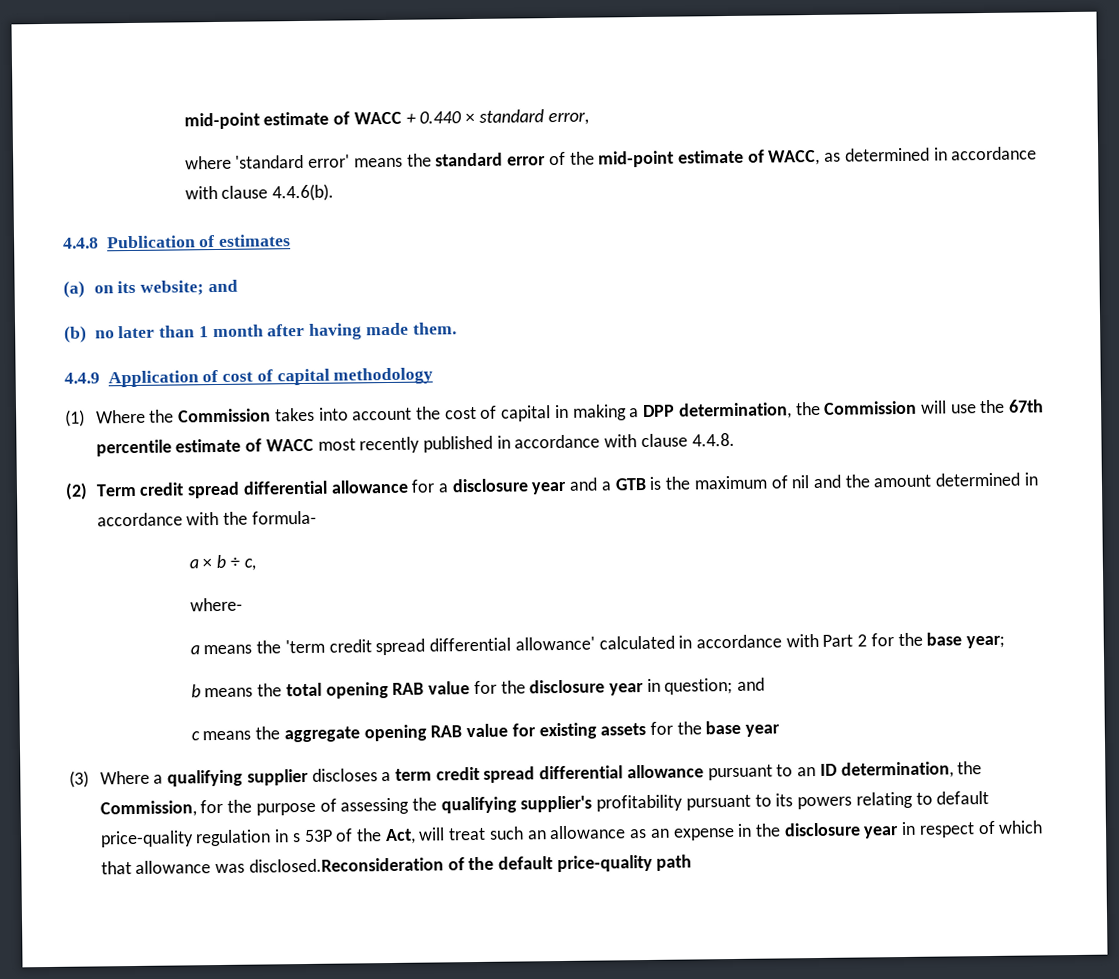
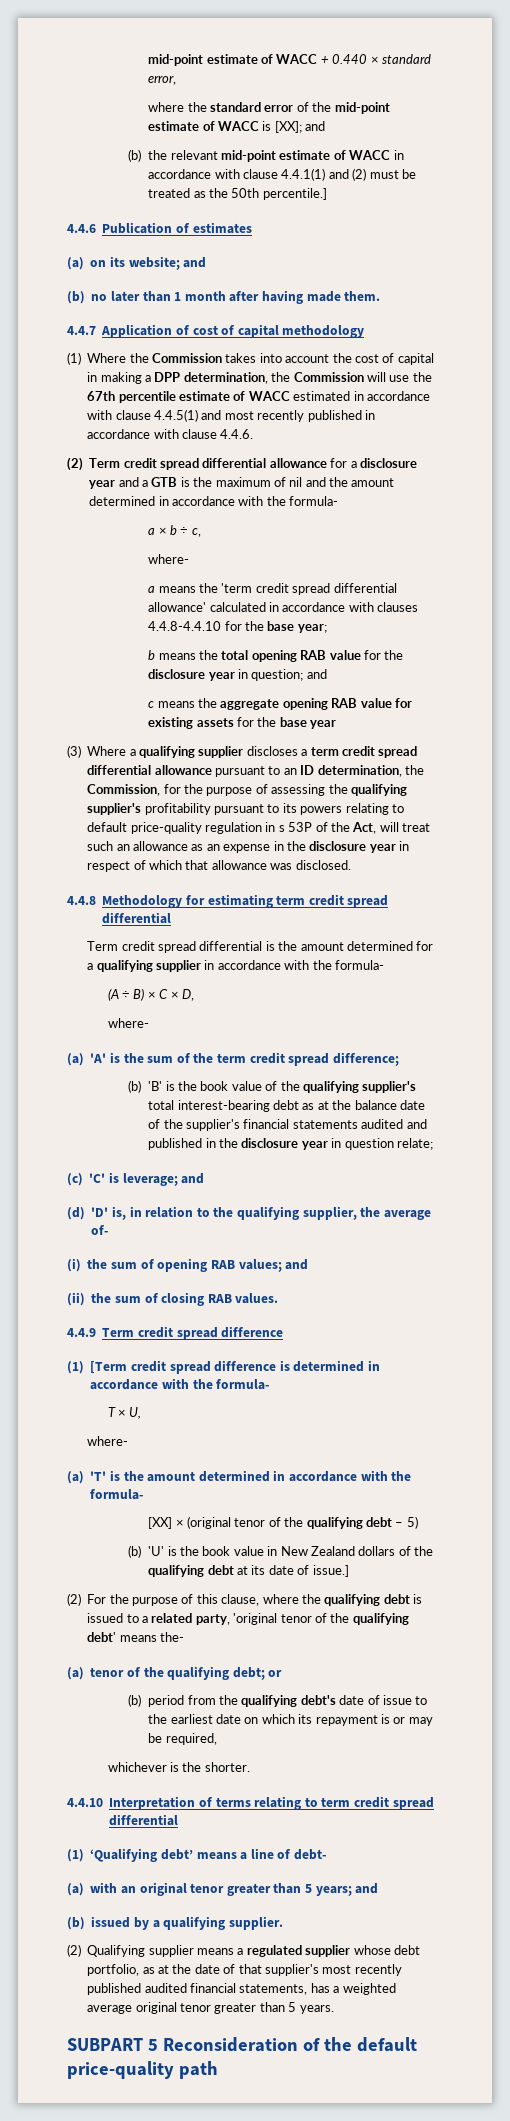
[235,154,403,169] 'standard error' means -> (185, 107) none
[768,146,1038,166] [184,183,335,202] [63,237,99,249] WACC, as determined in accordance with clause 4.4.6(b). // 4.4.8 -> [218,121,326,133] [127,149,404,162] [148,168,416,181] [148,188,327,200] [67,224,96,233] WACC is [XX]; and // (b) the relevant mid-point estimate of WACC in accordance with clause 4.4.1(1) and (2) must be treated as the 50th percentile.] // 4.4.6
[64,372,100,384] 4.4.9 -> [67,326,96,335] 4.4.7
(314, 445) none -> [293,391,430,401] [87,409,222,422] estimated in accordance with clause 4.4.5(1) and
[691,432,735,447] 4.4.8. -> [220,429,254,439] 4.4.6.
[822,634,868,647] Part 2 -> [377,602,419,612] [148,621,222,631] clauses 4.4.8-4.4.10
[248,857,444,873] disclosed.Reconsideration -> [295,860,351,870] [67,894,389,908] [102,912,172,924] [87,941,434,953] [87,960,384,972] [107,988,194,1001] [107,1018,149,1028] [67,1052,400,1066] [127,1080,417,1093] [148,1100,425,1112] [148,1119,427,1131] [148,1138,433,1150] [67,1172,205,1186] [67,1206,432,1220] [91,1225,109,1235] [67,1258,309,1272] [67,1292,279,1306] [67,1326,284,1340] [67,1360,381,1374] [90,1378,270,1390] [107,1407,142,1419] [87,1436,129,1446] [67,1470,412,1484] [90,1489,144,1500] [148,1516,418,1529] [127,1545,434,1558] [148,1565,349,1577] [67,1593,423,1606] [87,1613,409,1625] [87,1632,185,1642] [67,1666,283,1680] [127,1694,428,1707] [148,1714,433,1726] [148,1733,217,1745] [107,1762,250,1772] [67,1796,434,1810] [109,1814,179,1826] [67,1848,327,1862] [67,1882,379,1896] [67,1916,283,1930] [67,1944,420,1957] [87,1964,402,1976] [87,1983,396,1995] [87,2002,334,2014] [67,2037,298,2052] disclosed. // 4.4.8 Methodology for estimating term credit spread differential // Term credit spread differential is the amount determined for a qualifying supplier in accordance with the formula- // (A ÷ B) × C × D, // where- // (a) 'A' is the sum of the term credit spread difference; // (b) 'B' is the book value of the qualifying supplier's total interest-bearing debt as at the balance date of the supplier's financial statements audited and published in the disclosure year in question relate; // (c) 'C' is leverage; and // (d) 'D' is, in relation to the qualifying supplier, the average of- // (i) the sum of opening RAB values; and // (ii) the sum of closing RAB values. // 4.4.9 Term credit spread difference // (1) [Term credit spread difference is determined in accordance with the formula- // T × U, // where- // (a) 'T' is the amount determined in accordance with the formula- // [XX] × (original tenor of the qualifying debt – 5) // (b) 'U' is the book value in New Zealand dollars of the qualifying debt at its date of issue.] // (2) For the purpose of this clause, where the qualifying debt is issued to a related party, 'original tenor of the qualifying debt' means the- // (a) tenor of the qualifying debt; or // (b) period from the qualifying debt's date of issue to the earliest date on which its repayment is or may be required, // whichever is the shorter. // 4.4.10 Interpretation of terms relating to term credit spread differential // (1) ‘Qualifying debt’ means a line of debt- // (a) with an original tenor greater than 5 years; and // (b) issued by a qualifying supplier. // (2) Qualifying supplier means a regulated supplier whose debt portfolio, as at the date of that supplier's most recently published audited financial statements, has a weighted average original tenor greater than 5 years. // SUBPART 5 Reconsideration

